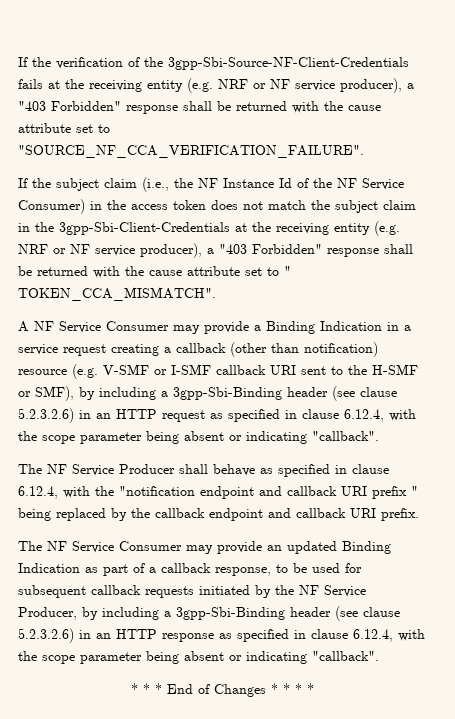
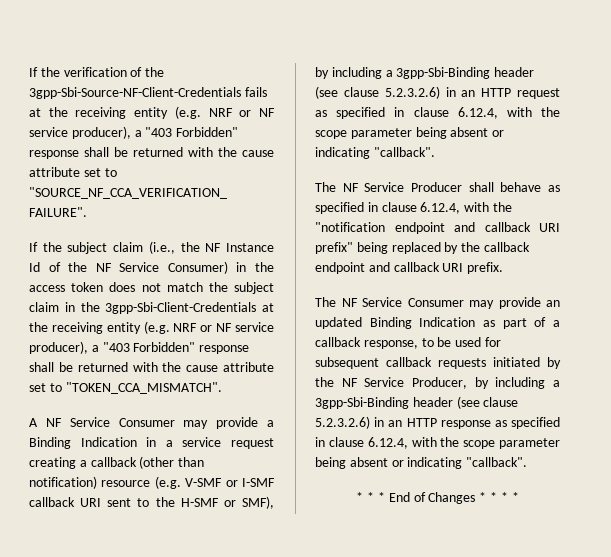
[284,266,291,276] [18,287,216,301] " TOKEN_CCA_MISMATCH". -> [65,382,222,394] "TOKEN_CCA_MISMATCH".
[372,486,418,499] prefix " -> [315,242,353,254] prefix"

